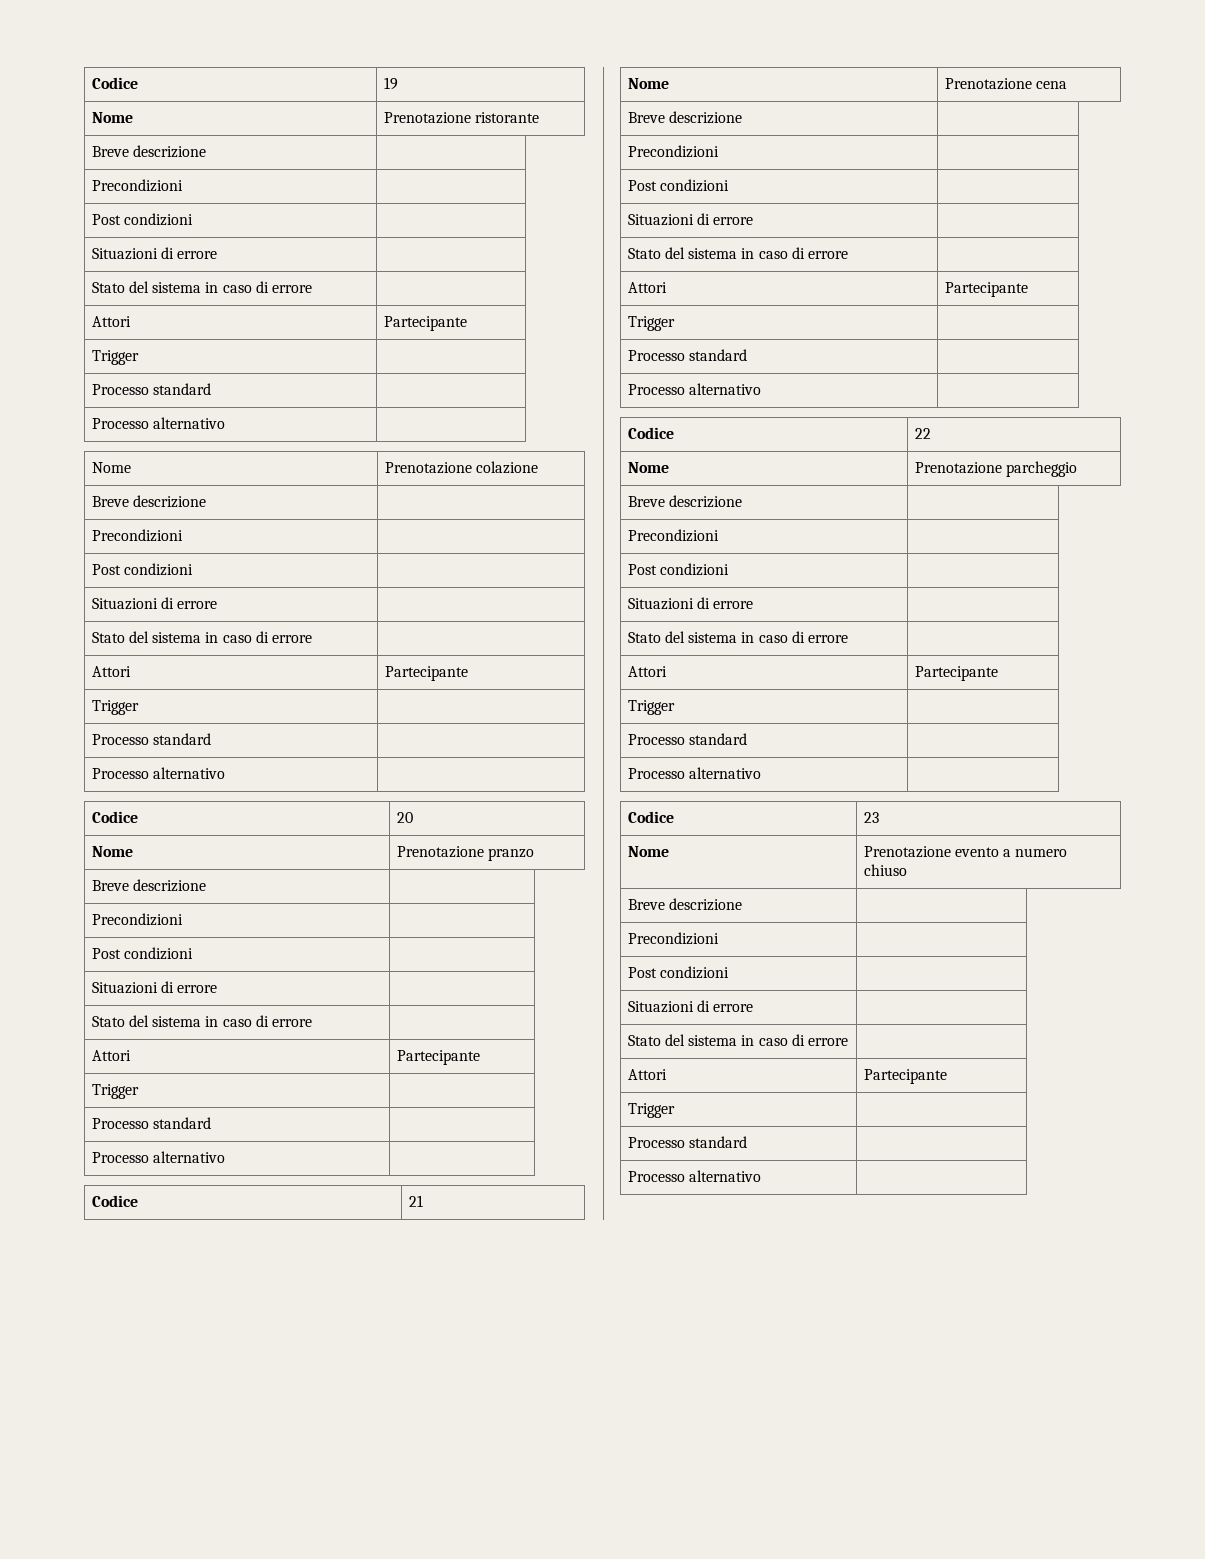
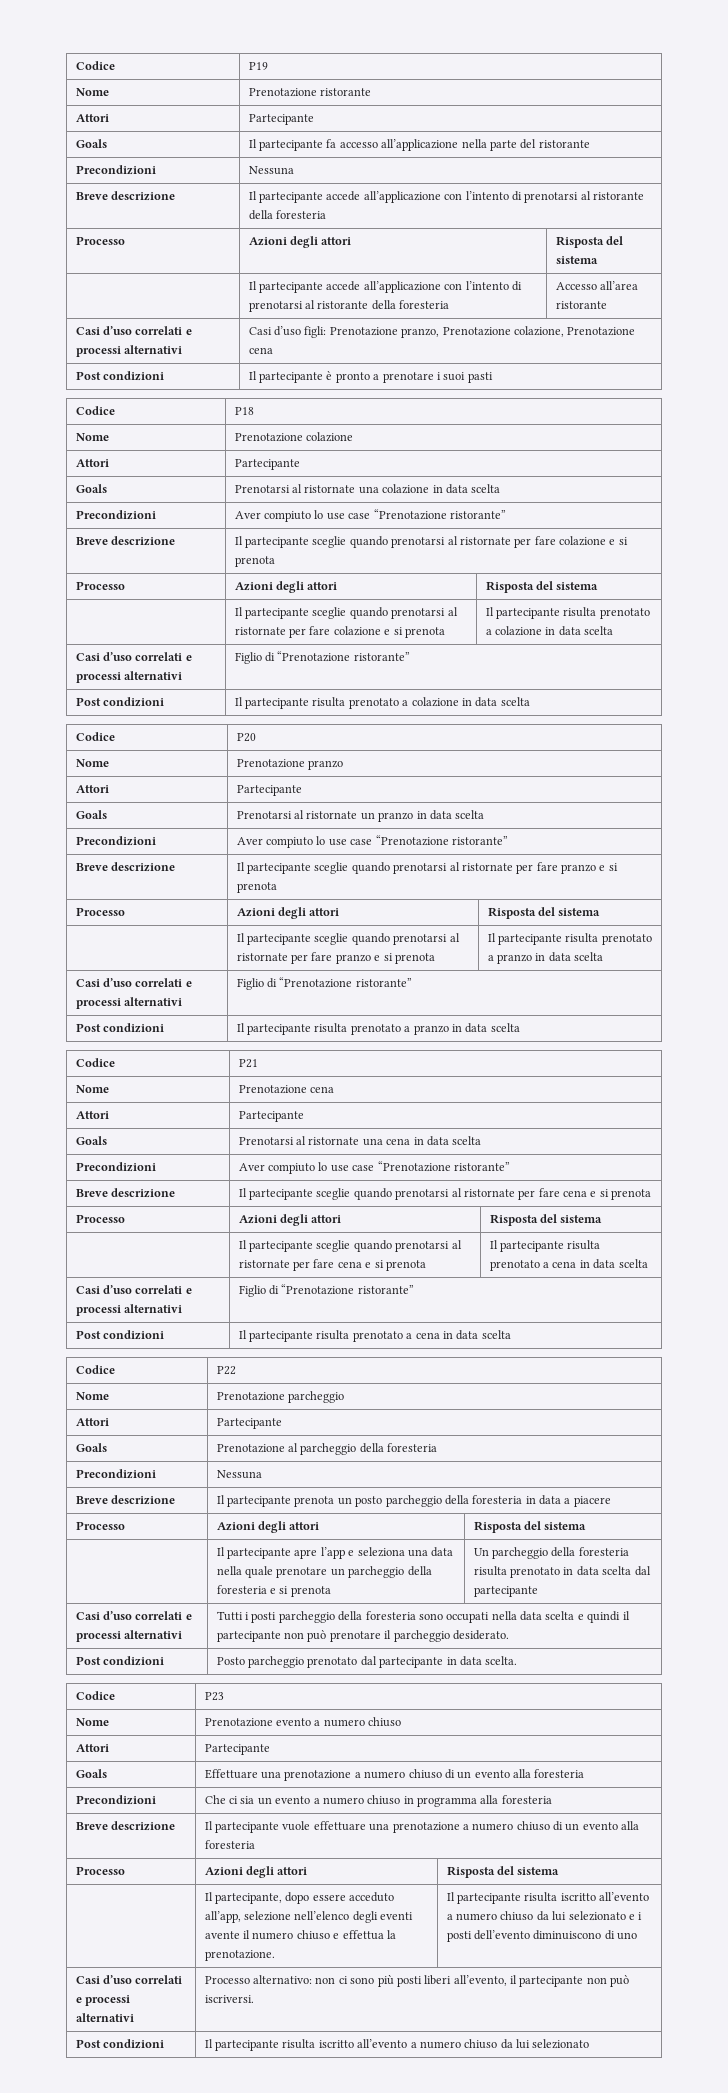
[91,77,138,89] [383,77,398,90] Codice | 19 -> [75,61,115,70] [248,62,268,70] Codice | P19
[91,145,207,158] [91,179,183,192] [91,213,194,226] [91,247,218,260] [91,281,312,293] [91,316,131,327] [383,316,467,331] [91,350,139,365] [91,383,212,395] [91,417,226,429] [91,462,131,473] [384,461,539,474] [91,495,207,508] [91,529,183,542] [91,563,194,576] [91,597,218,610] [91,631,312,643] [91,666,131,677] [384,666,468,681] [91,700,139,715] [91,733,212,745] [91,767,226,779] [91,811,138,823] [396,812,413,823] Breve descrizione | // Precondizioni | // Post condizioni | // Situazioni di errore | // Stato del sistema in caso di errore | // Attori | Partecipante // Trigger | // Processo standard | // Processo alternativo | // Nome | Prenotazione colazione // Breve descrizione | // Precondizioni | // Post condizioni | // Situazioni di errore | // Stato del sistema in caso di errore | // Attori | Partecipante // Trigger | // Processo standard | // Processo alternativo | // Codice | 20 -> [75,114,109,122] [248,114,314,125] [75,139,107,148] [248,139,590,151] [75,165,156,175] [248,166,294,175] [75,191,176,201] [248,191,645,203] [248,210,327,220] [75,236,125,245] [248,236,352,248] [555,236,624,248] [555,256,598,264] [248,281,522,293] [248,300,450,312] [555,281,639,290] [555,301,607,309] [75,326,192,335] [75,345,183,357] [248,326,636,338] [248,347,273,354] [75,371,165,381] [248,371,493,383] [75,406,115,415] [234,407,254,415] [75,433,109,441] [234,432,354,442] [75,459,109,467] [234,459,300,470] [75,484,107,493] [234,484,501,494] [75,510,156,520] [234,509,506,522] [75,536,176,546] [234,536,628,548] [234,556,275,567] [75,581,125,590] [234,581,338,593] [485,581,599,593] [234,607,458,619] [234,626,445,638] [485,607,650,619] [485,626,614,636] [75,652,192,661] [75,671,183,683] [234,651,410,664] [75,697,165,707] [234,697,530,709] [75,732,115,741] [236,733,256,742] Attori | Partecipante // Goals | Il partecipante fa accesso all’applicazione nella parte del ristorante // Precondizioni | Nessuna // Breve descrizione | Il partecipante accede all’applicazione con l’intento di prenotarsi al ristorante della foresteria // Processo | Azioni degli attori | Risposta del sistema // | Il partecipante accede all’applicazione con l’intento di prenotarsi al ristorante della foresteria | Accesso all’area ristorante // Casi d’uso correlati e processi alternativi | Casi d’uso figli: Prenotazione pranzo, Prenotazione colazione, Prenotazione cena // Post condizioni | Il partecipante è pronto a prenotare i suoi pasti // Codice | P18 // Nome | Prenotazione colazione // Attori | Partecipante // Goals | Prenotarsi al ristornate una colazione in data scelta // Precondizioni | Aver compiuto lo use case “Prenotazione ristorante” // Breve descrizione | Il partecipante sceglie quando prenotarsi al ristornate per fare colazione e si prenota // Processo | Azioni degli attori | Risposta del sistema // | Il partecipante sceglie quando prenotarsi al ristornate per fare colazione e si prenota | Il partecipante risulta prenotato a colazione in data scelta // Casi d’uso correlati e processi alternativi | Figlio di “Prenotazione ristorante” // Post condizioni | Il partecipante risulta prenotato a colazione in data scelta // Codice | P20
[91,879,207,892] [91,913,183,926] [91,947,194,960] [91,981,218,994] [91,1015,312,1027] [91,1050,131,1061] [396,1050,480,1065] [91,1084,139,1099] [91,1117,212,1129] [91,1151,226,1163] [91,1195,138,1207] [408,1195,423,1207] Breve descrizione | // Precondizioni | // Post condizioni | // Situazioni di errore | // Stato del sistema in caso di errore | // Attori | Partecipante // Trigger | // Processo standard | // Processo alternativo | // Codice | 21 -> [75,785,109,793] [236,785,302,796] [75,810,107,819] [236,810,485,822] [75,836,156,846] [236,835,508,848] [75,862,176,872] [236,862,618,874] [236,882,277,893] [75,907,125,916] [236,907,340,919] [487,907,601,919] [236,933,460,945] [236,952,435,964] [487,933,652,945] [487,952,604,964] [75,978,192,987] [75,997,183,1009] [236,977,412,990] [75,1023,165,1033] [236,1023,520,1035] [75,1058,115,1067] [238,1059,258,1068] Attori | Partecipante // Goals | Prenotarsi al ristornate un pranzo in data scelta // Precondizioni | Aver compiuto lo use case “Prenotazione ristorante” // Breve descrizione | Il partecipante sceglie quando prenotarsi al ristornate per fare pranzo e si prenota // Processo | Azioni degli attori | Risposta del sistema // | Il partecipante sceglie quando prenotarsi al ristornate per fare pranzo e si prenota | Il partecipante risulta prenotato a pranzo in data scelta // Casi d’uso correlati e processi alternativi | Figlio di “Prenotazione ristorante” // Post condizioni | Il partecipante risulta prenotato a pranzo in data scelta // Codice | P21
[627,111,743,124] [627,145,719,158] [627,179,730,192] [627,213,754,226] [627,247,848,259] [627,282,667,293] [944,282,1028,297] [627,316,675,331] [627,349,748,361] [627,383,762,395] [627,427,674,439] [914,428,931,439] Breve descrizione | // Precondizioni | // Post condizioni | // Situazioni di errore | // Stato del sistema in caso di errore | // Attori | Partecipante // Trigger | // Processo standard | // Processo alternativo | // Codice | 22 -> [75,1111,109,1119] [238,1111,304,1122] [75,1136,107,1145] [238,1136,482,1146] [75,1162,156,1172] [238,1161,510,1174] [75,1188,176,1198] [238,1188,652,1200] [75,1214,125,1223] [238,1214,342,1226] [489,1214,603,1226] [238,1240,462,1252] [238,1259,426,1271] [489,1240,601,1252] [489,1259,648,1271] [75,1285,192,1294] [75,1304,183,1316] [238,1284,414,1297] [75,1330,165,1340] [238,1330,511,1342] [75,1365,115,1374] [216,1366,236,1375] Attori | Partecipante // Goals | Prenotarsi al ristornate una cena in data scelta // Precondizioni | Aver compiuto lo use case “Prenotazione ristorante” // Breve descrizione | Il partecipante sceglie quando prenotarsi al ristornate per fare cena e si prenota // Processo | Azioni degli attori | Risposta del sistema // | Il partecipante sceglie quando prenotarsi al ristornate per fare cena e si prenota | Il partecipante risulta prenotato a cena in data scelta // Casi d’uso correlati e processi alternativi | Figlio di “Prenotazione ristorante” // Post condizioni | Il partecipante risulta prenotato a cena in data scelta // Codice | P22
[627,495,743,508] [627,529,719,542] [627,563,730,576] [627,597,754,610] [627,631,848,643] [627,666,667,677] [914,666,998,681] [627,700,675,715] [627,733,748,745] [627,767,762,779] [627,811,674,823] [863,812,879,823] Breve descrizione | // Precondizioni | // Post condizioni | // Situazioni di errore | // Stato del sistema in caso di errore | // Attori | Partecipante // Trigger | // Processo standard | // Processo alternativo | // Codice | 23 -> [75,1418,109,1426] [216,1418,282,1429] [75,1443,107,1452] [216,1443,438,1455] [75,1469,156,1479] [216,1470,262,1479] [75,1495,176,1505] [216,1495,611,1507] [75,1521,125,1530] [216,1521,320,1533] [473,1521,587,1533] [216,1547,454,1559] [216,1566,432,1578] [216,1585,331,1597] [473,1547,629,1559] [473,1566,651,1578] [473,1586,538,1597] [75,1611,192,1620] [75,1630,183,1642] [216,1611,630,1623] [216,1630,509,1642] [75,1656,165,1666] [216,1656,518,1668] [75,1691,115,1700] [204,1692,224,1701] Attori | Partecipante // Goals | Prenotazione al parcheggio della foresteria // Precondizioni | Nessuna // Breve descrizione | Il partecipante prenota un posto parcheggio della foresteria in data a piacere // Processo | Azioni degli attori | Risposta del sistema // | Il partecipante apre l’app e seleziona una data nella quale prenotare un parcheggio della foresteria e si prenota | Un parcheggio della foresteria risulta prenotato in data scelta dal partecipante // Casi d’uso correlati e processi alternativi | Tutti i posti parcheggio della foresteria sono occupati nella data scelta e quindi il partecipante non può prenotare il parcheggio desiderato. // Post condizioni | Posto parcheggio prenotato dal partecipante in data scelta. // Codice | P23
[627,898,743,911] [627,932,719,945] [627,966,730,979] [627,1000,754,1013] [627,1034,848,1046] [627,1069,667,1080] [863,1069,947,1084] [627,1103,675,1118] [627,1136,748,1148] [627,1170,762,1182] Breve descrizione | // Precondizioni | // Post condizioni | // Situazioni di errore | // Stato del sistema in caso di errore | // Attori | Partecipante // Trigger | // Processo standard | // Processo alternativo | -> [75,1744,109,1752] [204,1744,270,1755] [75,1769,107,1778] [204,1769,585,1781] [75,1795,156,1805] [204,1795,552,1807] [75,1821,176,1831] [204,1821,640,1833] [204,1840,255,1849] [75,1866,125,1875] [204,1866,308,1878] [446,1866,560,1878] [204,1892,395,1904] [204,1911,414,1923] [204,1930,396,1940] [204,1950,275,1961] [446,1892,650,1904] [446,1911,643,1921] [446,1930,638,1942] [75,1975,183,1984] [75,1995,131,2006] [75,2013,134,2022] [204,1974,630,1987] [204,1995,254,2003] [75,2039,165,2049] [204,2039,590,2051] Attori | Partecipante // Goals | Effettuare una prenotazione a numero chiuso di un evento alla foresteria // Precondizioni | Che ci sia un evento a numero chiuso in programma alla foresteria // Breve descrizione | Il partecipante vuole effettuare una prenotazione a numero chiuso di un evento alla foresteria // Processo | Azioni degli attori | Risposta del sistema // | Il partecipante, dopo essere acceduto all’app, selezione nell’elenco degli eventi avente il numero chiuso e effettua la prenotazione. | Il partecipante risulta iscritto all’evento a numero chiuso da lui selezionato e i posti dell’evento diminuiscono di uno // Casi d’uso correlati e processi alternativi | Processo alternativo: non ci sono più posti liberi all’evento, il partecipante non può iscriversi. // Post condizioni | Il partecipante risulta iscritto all’evento a numero chiuso da lui selezionato

